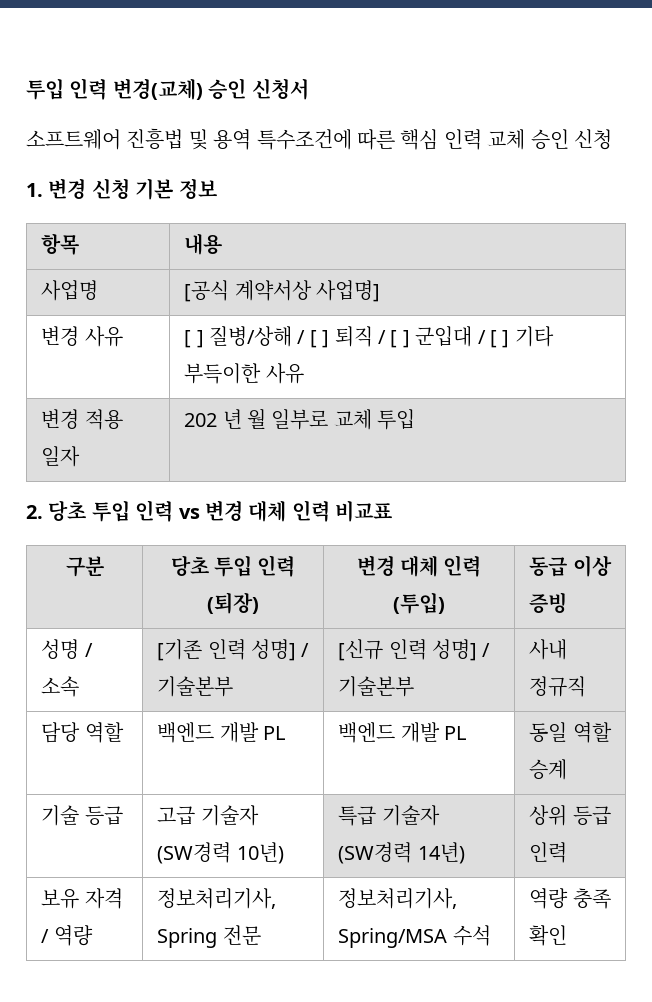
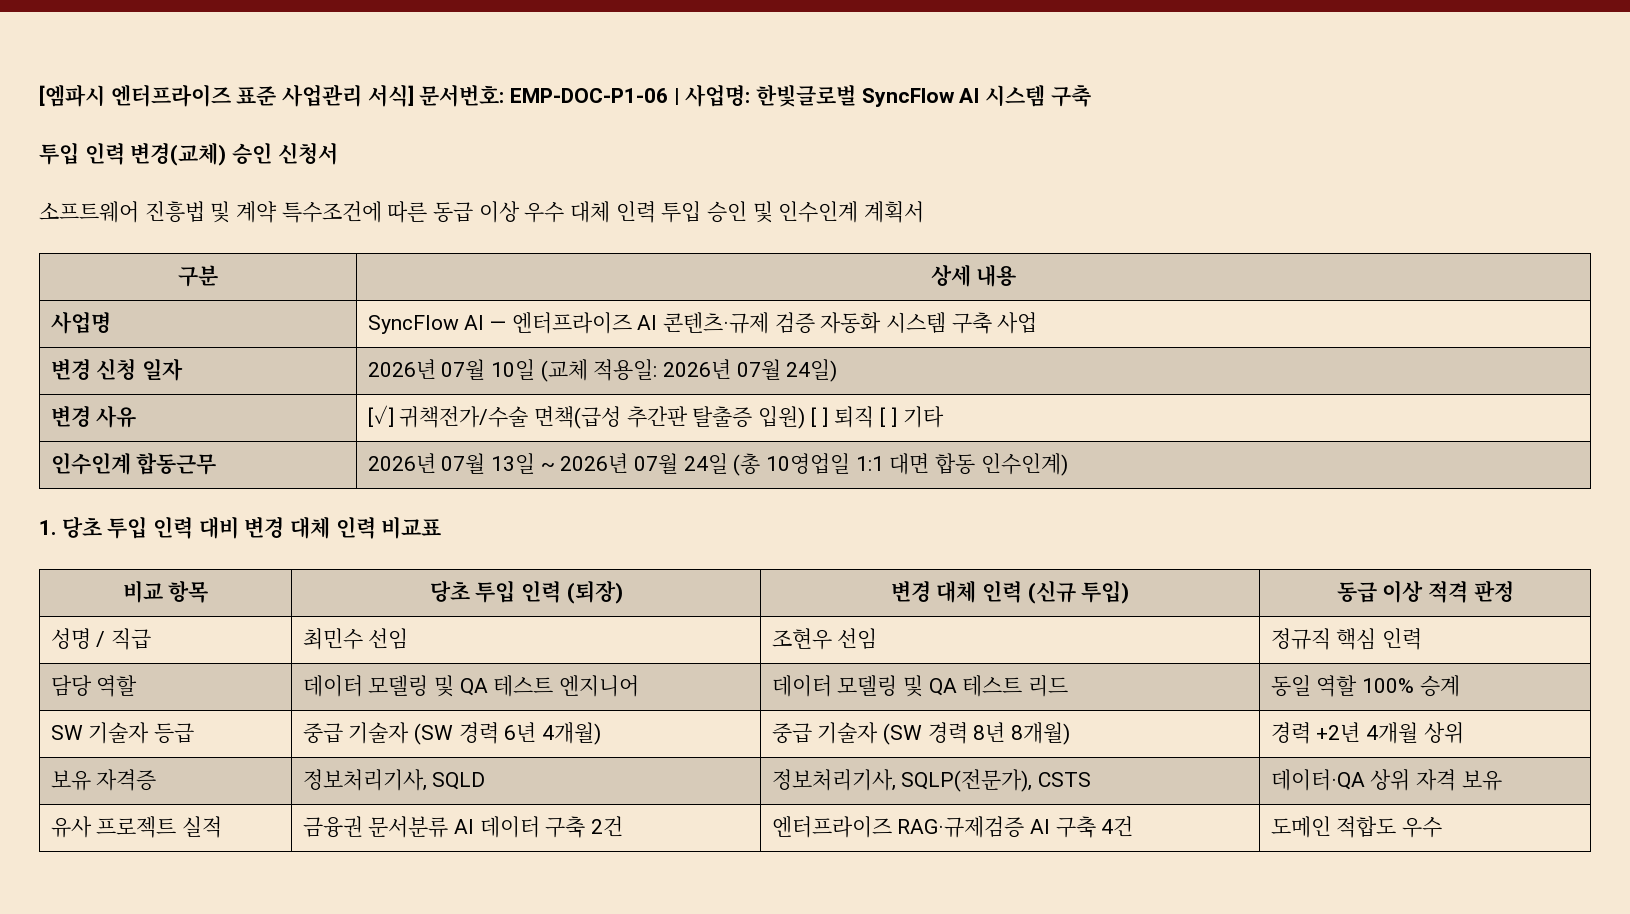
(26, 89) none -> [39,84,1091,107] [엠파시 엔터프라이즈 표준 사업관리 서식] 문서번호: EMP-DOC-P1-06 | 사업명: 한빛글로벌 SyncFlow AI 시스템 구축 //
[213,129,252,150] 용역 -> [236,201,278,223] 계약
[400,129,612,150] [26,178,217,200] [41,233,80,255] [184,233,223,255] [41,280,99,301] [184,280,380,302] [41,326,123,347] [184,326,554,348] [184,363,304,384] [41,409,123,430] [41,446,81,467] [184,408,416,430] [26,500,200,522] 핵심 인력 교체 승인 신청 // 1. 변경 신청 기본 정보 // 항목 | 내용 // 사업명 | [공식 계약서상 사업명] // 변경 사유 | [ ] 질병/상해 / [ ] 퇴직 / [ ] 군입대 / [ ] 기타 부득이한 사유 // 변경 적용 일자 | 202 년 월 일부로 교체 투입 // 2. 당초 투입 인력 vs -> [433,201,925,223] [178,265,218,287] [930,264,1017,287] [50,311,111,334] [367,312,1038,334] [50,358,183,381] [367,359,838,382] [50,405,137,428] [367,405,945,429] [50,453,217,475] [367,453,1068,476] [39,516,239,539] 동급 이상 우수 대체 인력 투입 승인 및 인수인계 계획서 // 구분 | 상세 내용 // 사업명 | SyncFlow AI — 엔터프라이즈 AI 콘텐츠·규제 검증 자동화 시스템 구축 사업 // 변경 신청 일자 | 2026년 07월 10일 (교체 적용일: 2026년 07월 24일) // 변경 사유 | [✓] 귀책전가/수술 면책(급성 추간판 탈출증 입원) [ ] 퇴직 [ ] 기타 // 인수인계 합동근무 | 2026년 07월 13일 ~ 2026년 07월 24일 (총 10영업일 1:1 대면 합동 인수인계) // 1. 당초 투입 인력 대비
[65,556,104,577] 구분 -> [122,581,209,603] 비교 항목
[393,593,445,614] [529,555,612,577] [529,592,568,613] (투입) | 동급 이상 증빙 -> [1027,580,1130,604] [1336,580,1514,603] (신규 투입) | 동급 이상 적격 판정
[41,676,80,697] [157,639,310,661] [157,676,234,697] [338,639,491,661] [338,676,415,697] [529,639,568,660] [529,676,587,697] [41,722,124,743] [157,722,285,743] [338,722,466,743] 소속 | [기존 인력 성명] / 기술본부 | [신규 인력 성명] / 기술본부 | 사내 정규직 // 담당 역할 | 백엔드 개발 PL | 백엔드 개발 PL -> [110,628,151,650] [302,628,409,650] [771,628,878,650] [1270,628,1422,650] [50,675,138,697] [302,675,640,697] [771,675,1069,697] 직급 | 최민수 선임 | 조현우 선임 | 정규직 핵심 인력 // 담당 역할 | 데이터 모델링 및 QA 테스트 엔지니어 | 데이터 모델링 및 QA 테스트 리드
(612, 732) none -> [1361,678,1414,693] 100%
[41,805,80,826] 기술 -> [50,722,150,744] SW 기술자
[157,805,259,826] [157,842,284,864] [338,805,440,826] [338,842,465,864] [529,805,611,826] [529,842,568,863] [41,888,123,909] [41,925,93,946] [157,888,277,909] [157,925,261,948] [338,888,458,909] [338,925,491,948] [529,888,611,909] [529,925,568,946] 고급 기술자 (SW경력 10년) | 특급 기술자 (SW경력 14년) | 상위 등급 인력 // 보유 자격 / 역량 | 정보처리기사, Spring 전문 | 정보처리기사, Spring/MSA 수석 | 역량 충족 확인 -> [302,722,602,745] [771,722,1071,745] [1270,722,1464,744] [50,769,157,791] [302,769,486,791] [771,769,1091,792] [1270,769,1502,791] [50,816,222,838] [302,816,624,838] [771,816,1134,838] [1270,816,1442,838] 중급 기술자 (SW 경력 6년 4개월) | 중급 기술자 (SW 경력 8년 8개월) | 경력 +2년 4개월 상위 // 보유 자격증 | 정보처리기사, SQLD | 정보처리기사, SQLP(전문가), CSTS | 데이터·QA 상위 자격 보유 // 유사 프로젝트 실적 | 금융권 문서분류 AI 데이터 구축 2건 | 엔터프라이즈 RAG·규제검증 AI 구축 4건 | 도메인 적합도 우수

